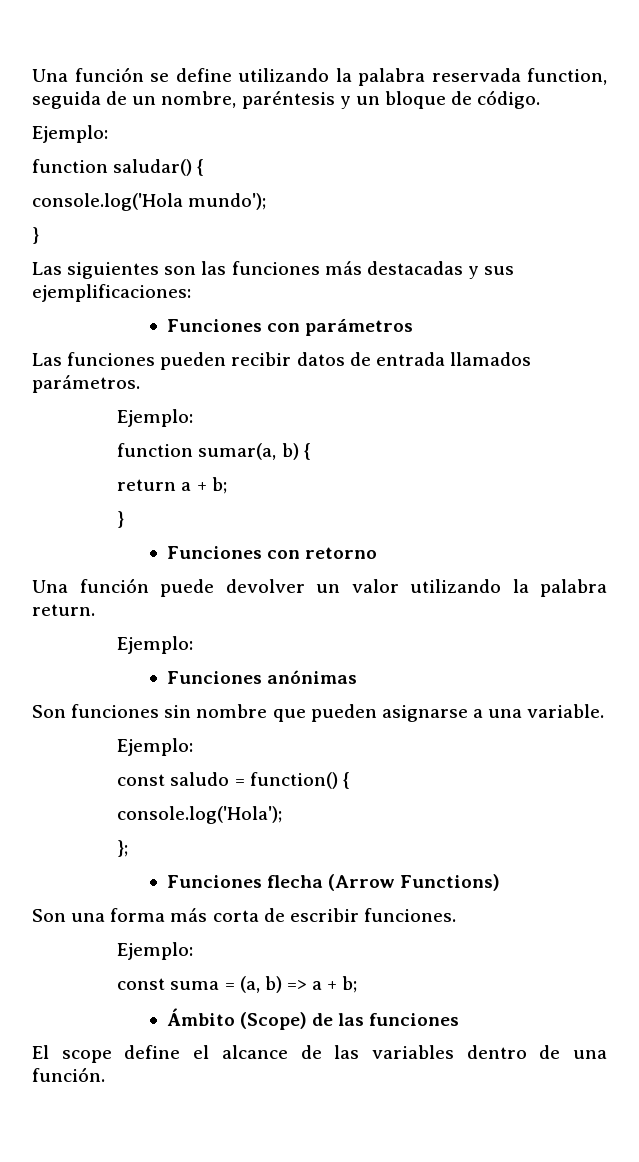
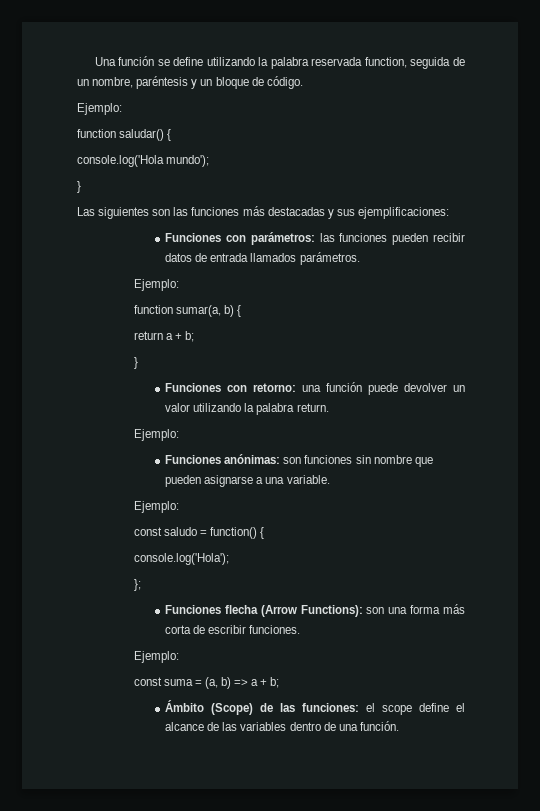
[304,318,413,336] [32,353,62,366] parámetros // Las -> [250,232,335,245] parámetros: las
[304,547,377,559] [32,580,68,593] retorno // Una -> [253,383,322,392] retorno: una
[266,670,357,684] [32,705,66,718] anónimas // Son -> [224,454,302,464] anónimas: son
[400,874,501,891] [32,909,66,922] Functions) // Son -> [300,605,385,617] Functions): son
[369,1013,460,1026] [32,1045,49,1059] funciones // El -> [302,703,376,712] funciones: el

